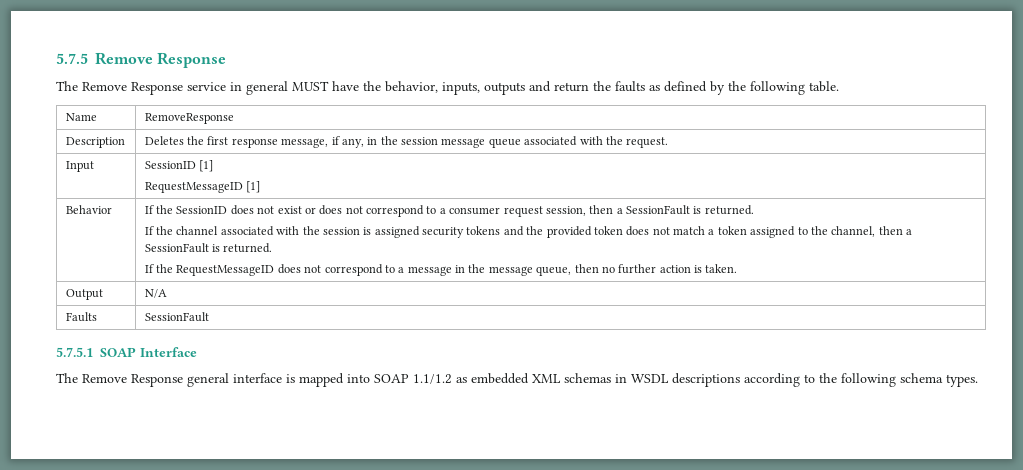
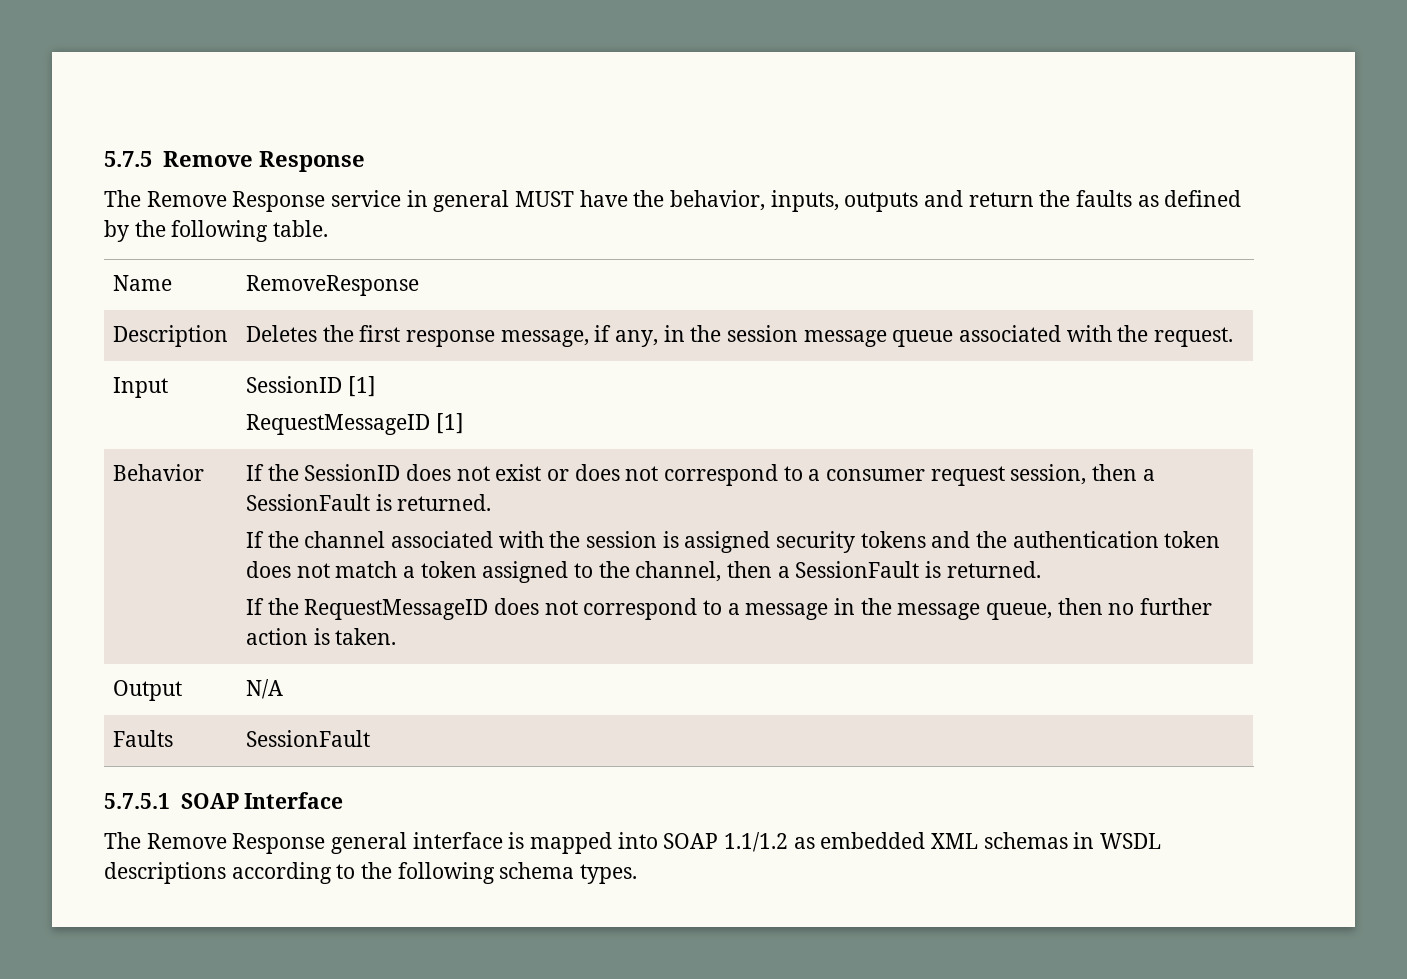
[546,226,592,238] provided -> [1012,531,1159,548] authentication

